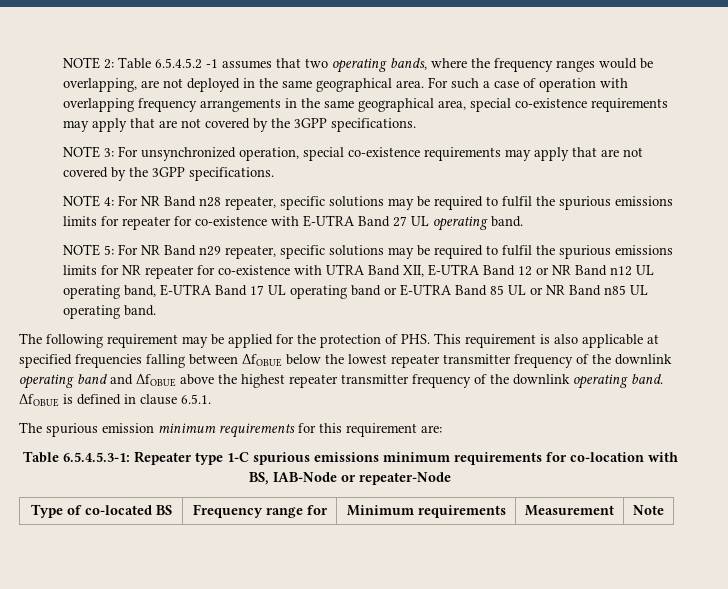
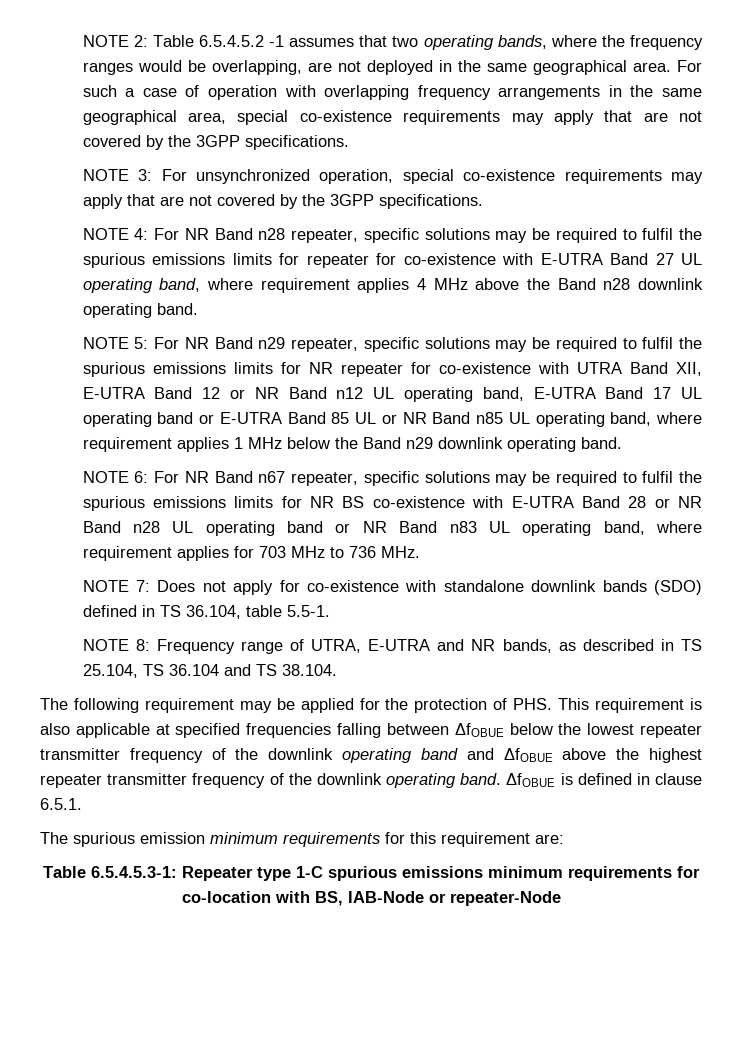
(489, 223) none -> [159,278,703,293] [82,303,152,318] band, where requirement applies 4 MHz above the Band n28 downlink operating
[124,305,157,316] band. -> [610,412,702,426] [82,437,622,452] [82,471,702,486] [82,496,703,511] [82,521,703,536] [82,546,420,561] [82,580,702,595] [82,605,330,619] [82,639,702,654] [82,664,337,678] band, where requirement applies 1 MHz below the Band n29 downlink operating band. // NOTE 6: For NR Band n67 repeater, specific solutions may be required to fulfil the spurious emissions limits for NR BS co-existence with E-UTRA Band 28 or NR Band n28 UL operating band or NR Band n83 UL operating band, where requirement applies for 703 MHz to 736 MHz. // NOTE 7: Does not apply for co-existence with standalone downlink bands (SDO) defined in TS 36.104, table 5.5-1. // NOTE 8: Frequency range of UTRA, E-UTRA and NR bands, as described in TS 25.104, TS 36.104 and TS 38.104.
[30,504,172,518] [192,504,328,518] [346,505,506,518] [525,505,614,516] [633,505,664,515] // Type of co-located BS | Frequency range for | Minimum requirements | Measurement | Note -> (561, 898) none

